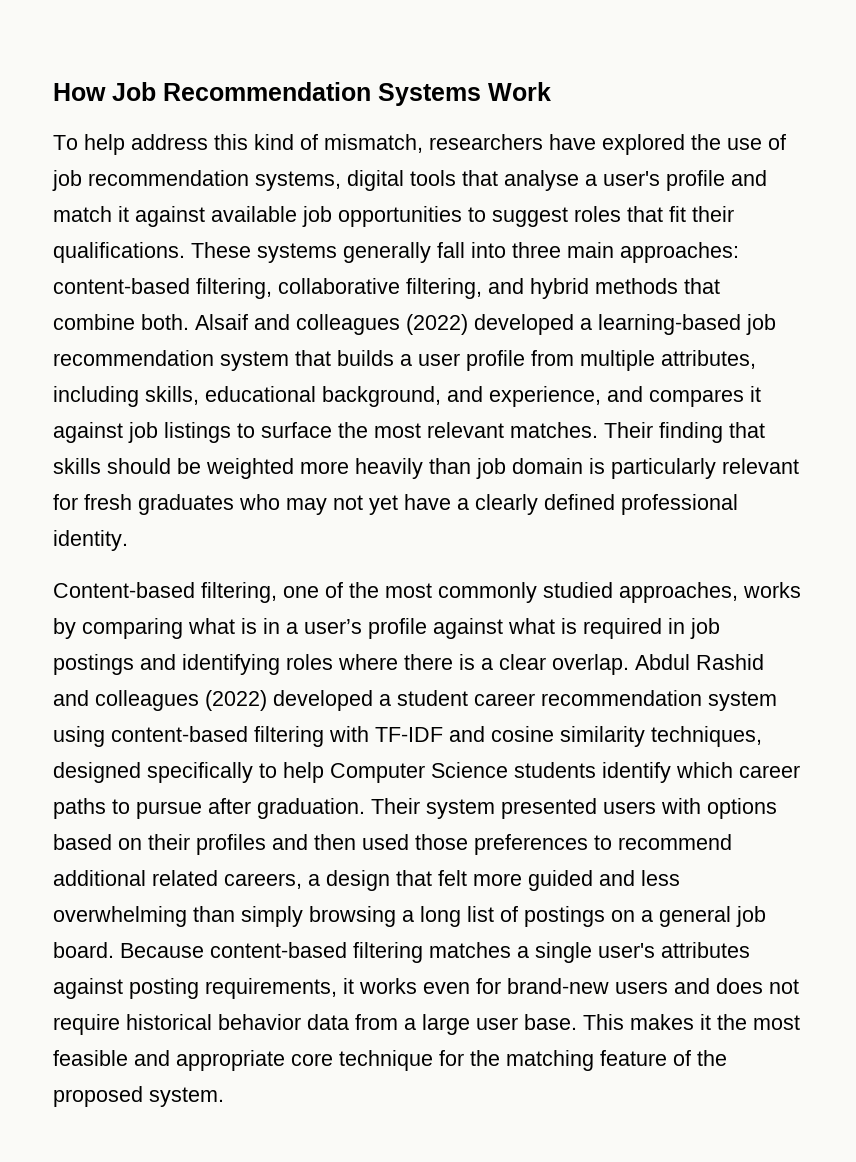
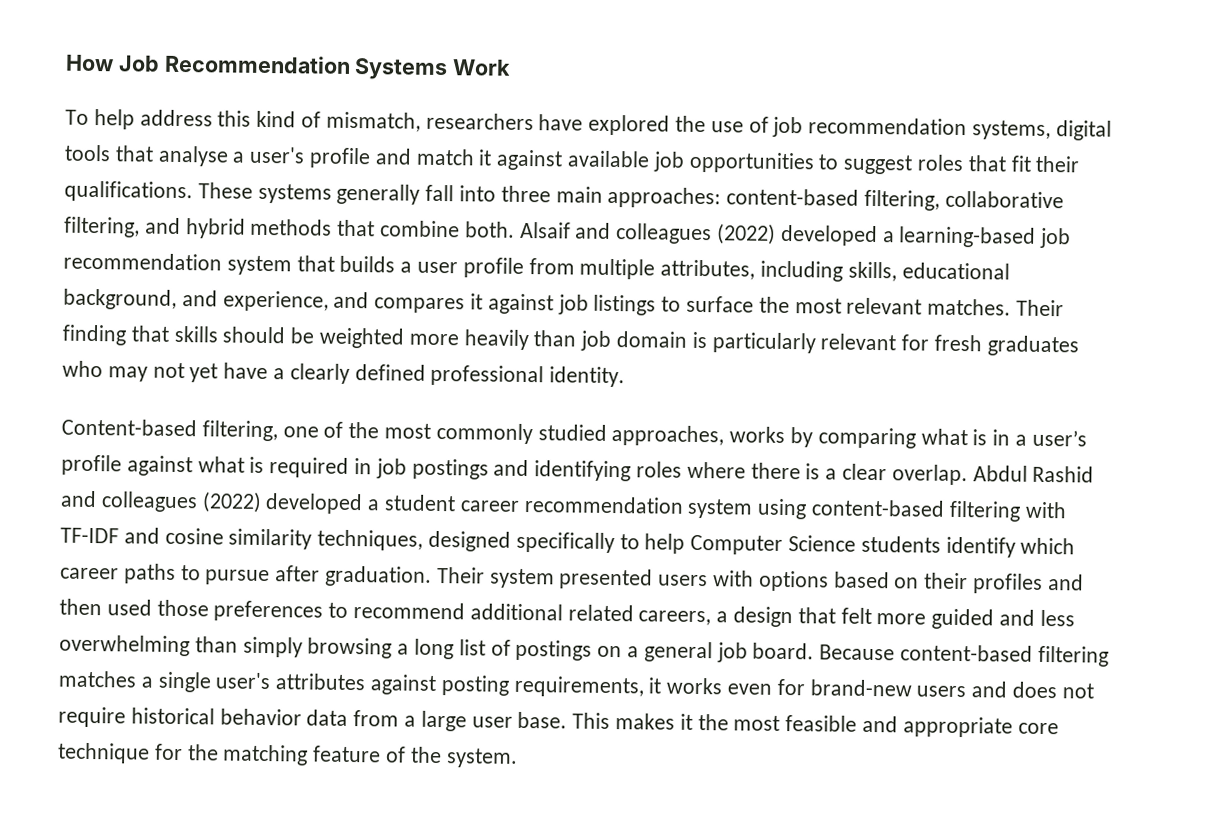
[53,1086,143,1107] proposed -> (442, 755) none

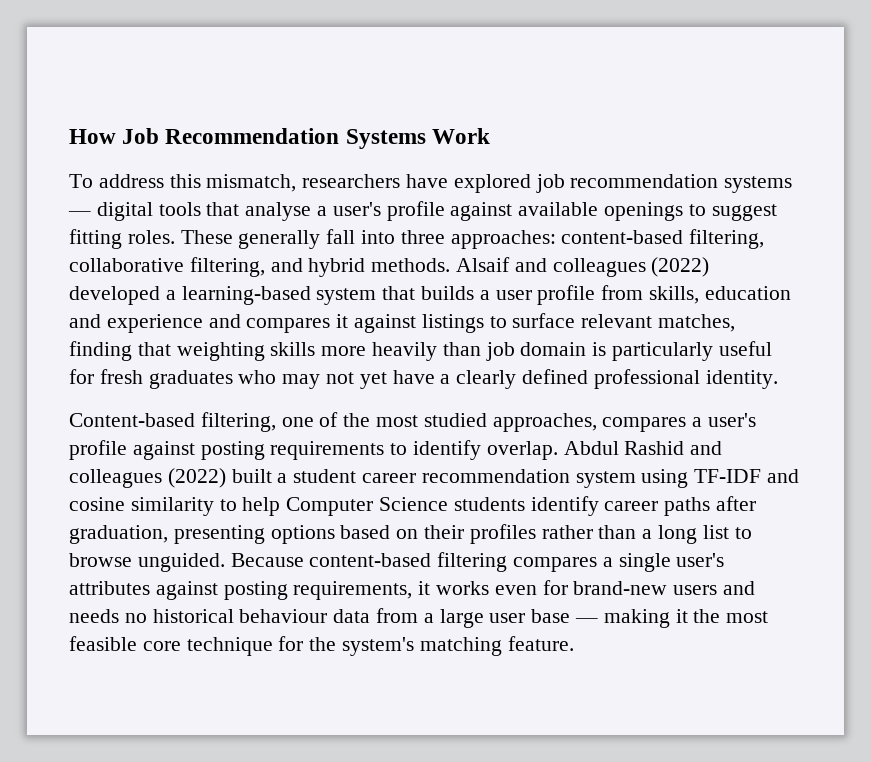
[93,109,135,130] help -> (93, 181) none
[256,110,322,128] kind of -> (201, 181) none
[675,115,1052,141] the use of job recommendation systems, -> [535,174,793,193] [68,211,91,216] job recommendation systems —
[374,148,1081,175] [64,180,332,204] and match it against available job opportunities to suggest roles that fit their qualifications. These systems -> [450,202,777,221] [69,229,233,249] against available openings to suggest fitting roles. These
[555,186,603,203] main -> (445, 237) none
[250,218,515,238] methods that combine both. -> [371,258,451,272] methods.
[1039,227,1072,249] [63,252,222,271] job recommendation -> (311, 295) none
[579,258,1010,282] [63,288,329,312] multiple attributes, including skills, educational background, and experience, -> [649,286,791,304] [69,314,203,333] skills, education and experience
[557,294,589,315] job -> (417, 323) none
[758,296,1065,317] [62,324,405,349] the most relevant matches. Their finding that skills should be weighted -> [581,314,736,332] [69,341,316,361] relevant matches, finding that weighting skills
[820,333,897,351] relevant -> [718,341,772,356] useful
[435,422,533,445] commonly -> (419, 421) none
[729,426,1087,449] [61,454,888,482] works by comparing what is in a user’s profile against what is required in job postings and identifying roles where there is a clear -> [602,413,757,432] [69,440,482,460] compares a user's profile against posting requirements to identify
[265,493,364,515] developed -> [231,469,272,483] built
[811,499,1067,522] content-based filtering with -> (689, 478) none
[317,529,615,554] techniques, designed specifically -> (214, 506) none
[1020,537,1076,555] which -> (599, 506) none
[180,565,755,590] to pursue after graduation. Their system presented users with -> [716,496,757,511] [69,525,265,544] after graduation, presenting
[1047,574,1084,591] [59,598,1075,630] [59,634,815,663] and then used those preferences to recommend additional related careers, a design that felt more guided and less overwhelming than simply browsing a long list of postings on a general job board. -> [541,525,752,544] [69,553,225,572] rather than a long list to browse unguided.
[58,670,137,688] matches -> [513,557,598,572] compares
[1012,681,1094,699] [58,706,302,728] does not require historical behavior -> [69,609,328,623] needs no historical behaviour
[517,711,676,730] base. This makes -> [531,609,670,628] base — making
[862,715,1013,738] and appropriate -> (137, 643) none
[222,744,518,768] matching feature of the system. -> [342,636,574,656] system's matching feature.

